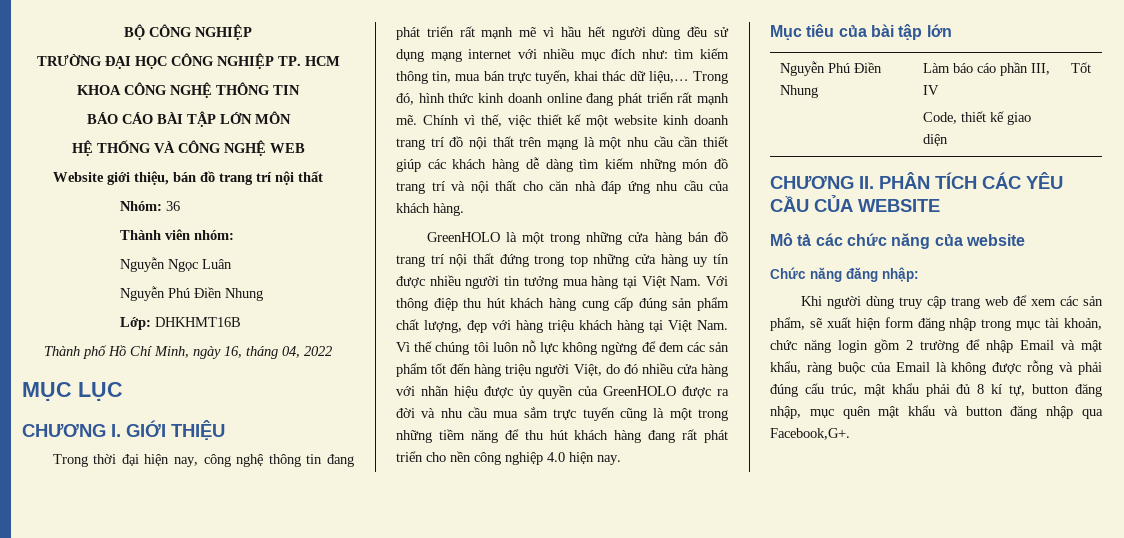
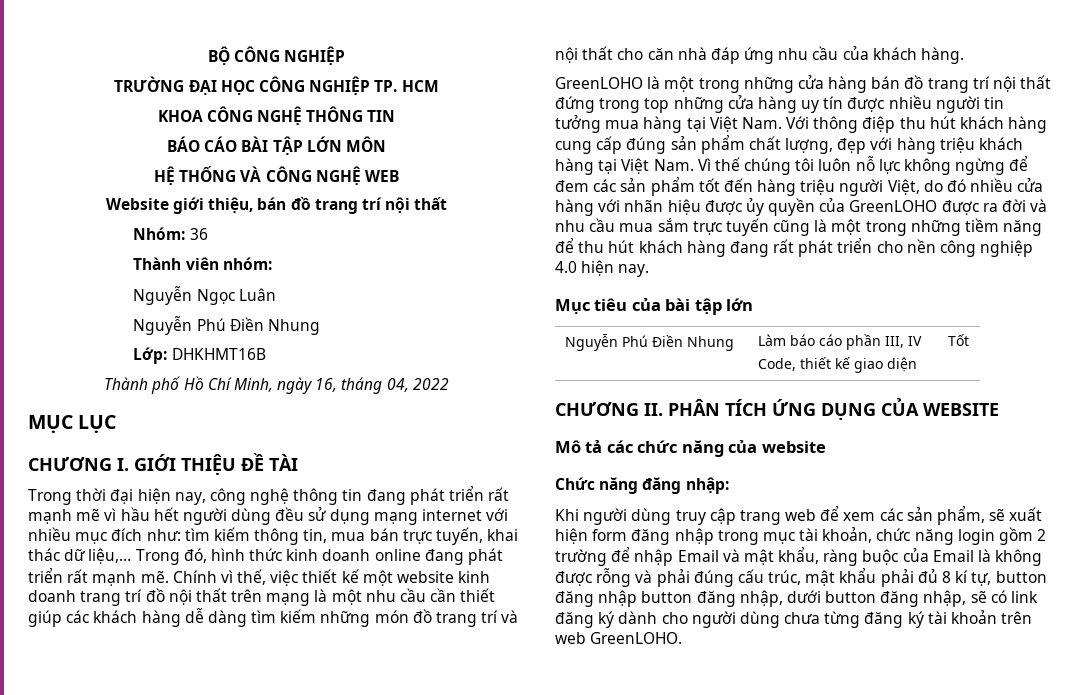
(225, 430) none -> [241,453,298,471] ĐỀ TÀI
[426,232,500,242] GreenHOLO -> [555,77,643,89] GreenLOHO
[603,386,677,396] GreenHOLO -> [849,200,938,212] GreenLOHO
[982,172,1063,189] [770,196,809,212] CÁC YÊU CẦU -> [772,399,876,420] ỨNG DỤNG
[770,405,1103,419] [770,428,850,440] nhập, mục quên mật khẩu và button đăng nhập qua Facebook,G+. -> [598,590,1039,607] [555,610,1033,628] [555,632,683,644] nhập button đăng nhập, dưới button đăng nhập, sẽ có link đăng ký dành cho người dùng chưa từng đăng ký tài khoản trên web GreenLOHO.

